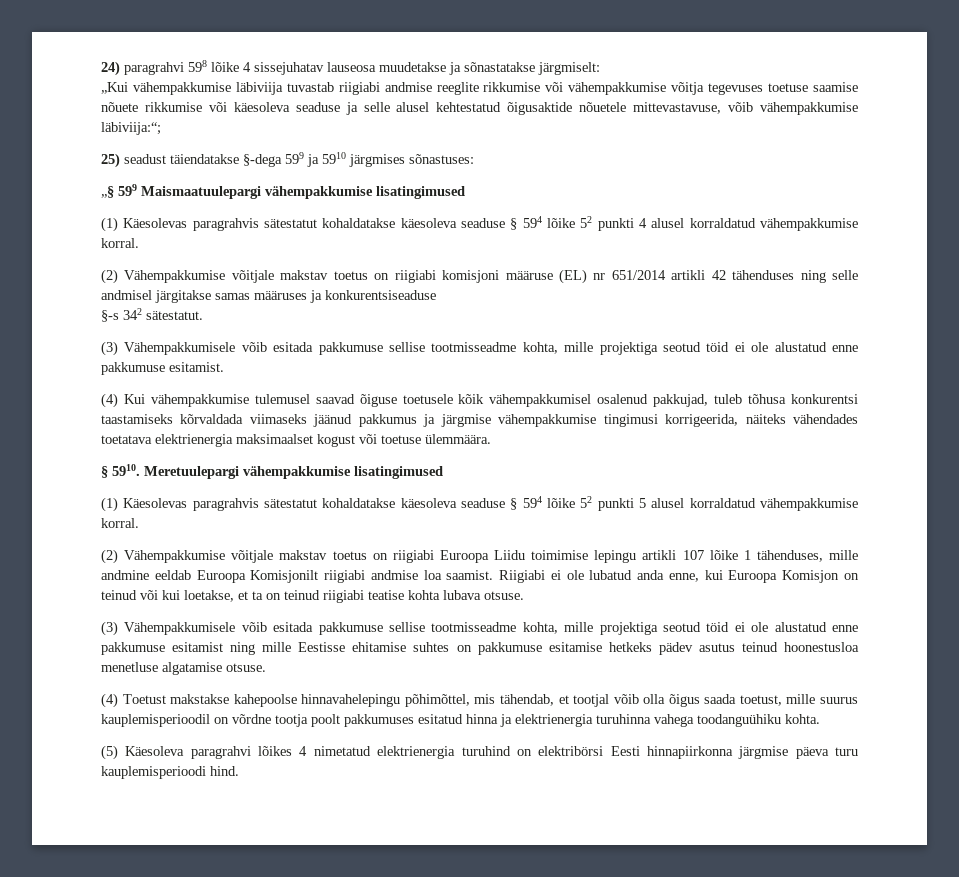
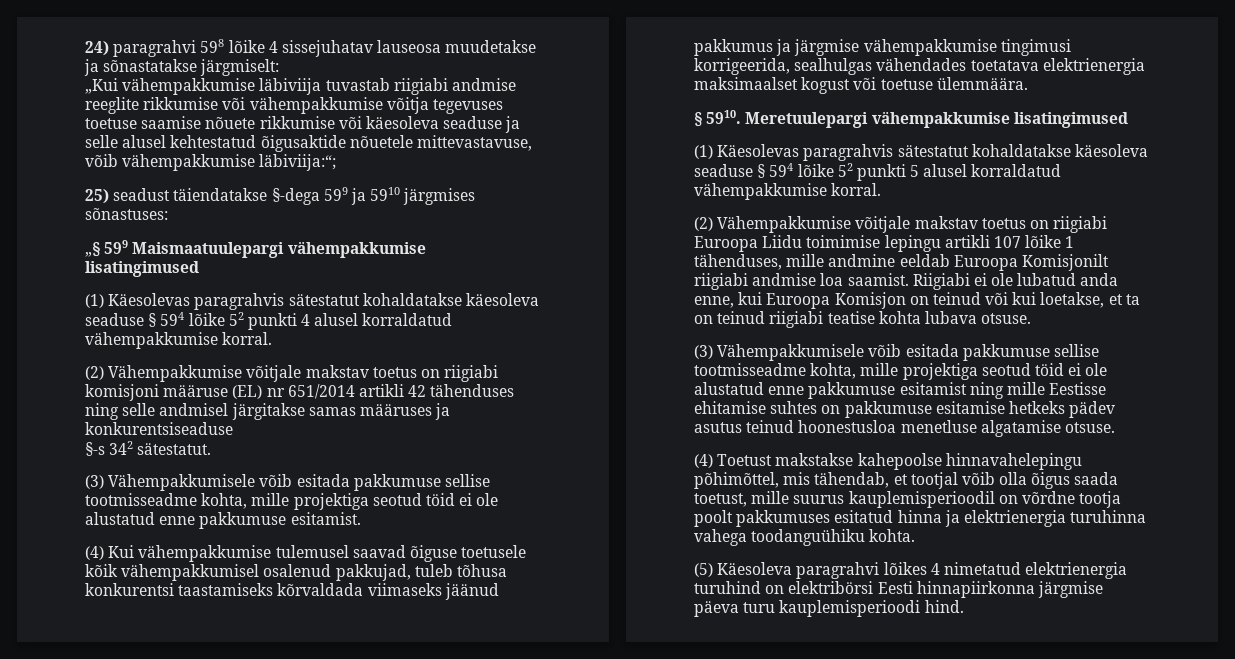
[745,414,786,424] näiteks -> [794,58,873,75] sealhulgas

